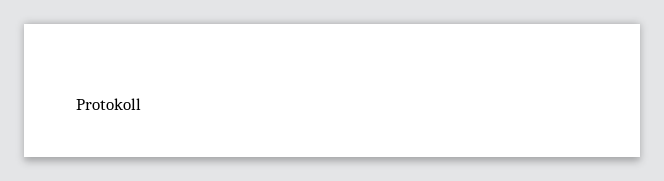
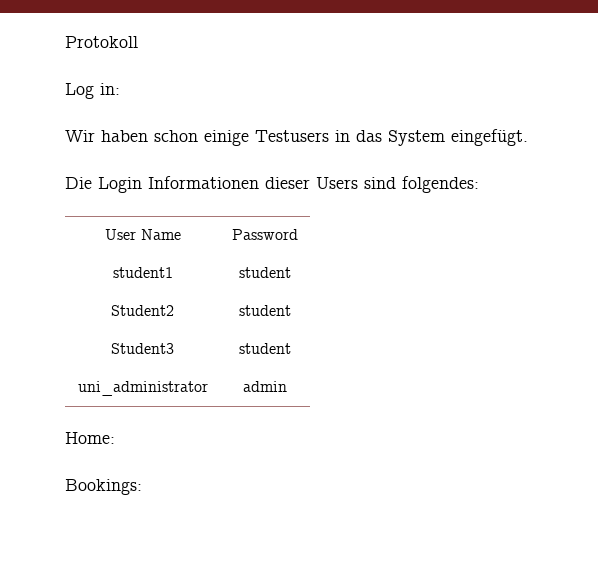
(141, 104) none -> [65,83,120,99] [65,129,528,146] [65,176,479,193] [104,229,181,240] [231,229,298,240] [112,267,173,278] [238,267,291,278] [111,305,174,316] [238,305,291,316] [111,343,174,354] [238,343,291,354] [77,381,208,396] [242,381,287,392] [65,432,115,444] [65,479,142,495] // Log in: // Wir haben schon einige Testusers in das System eingefügt. // Die Login Informationen dieser Users sind folgendes: // User Name | Password // student1 | student // Student2 | student // Student3 | student // uni_administrator | admin // Home: // Bookings:

